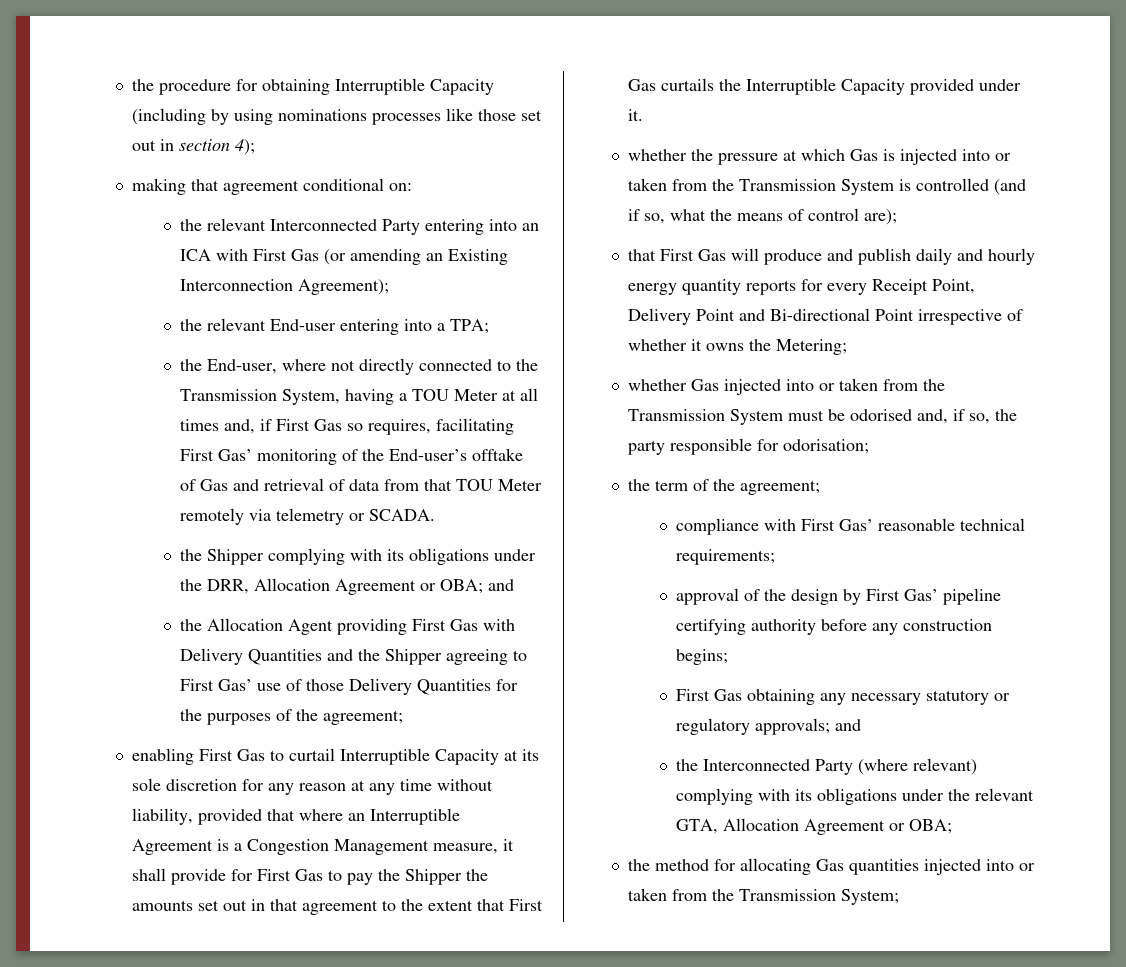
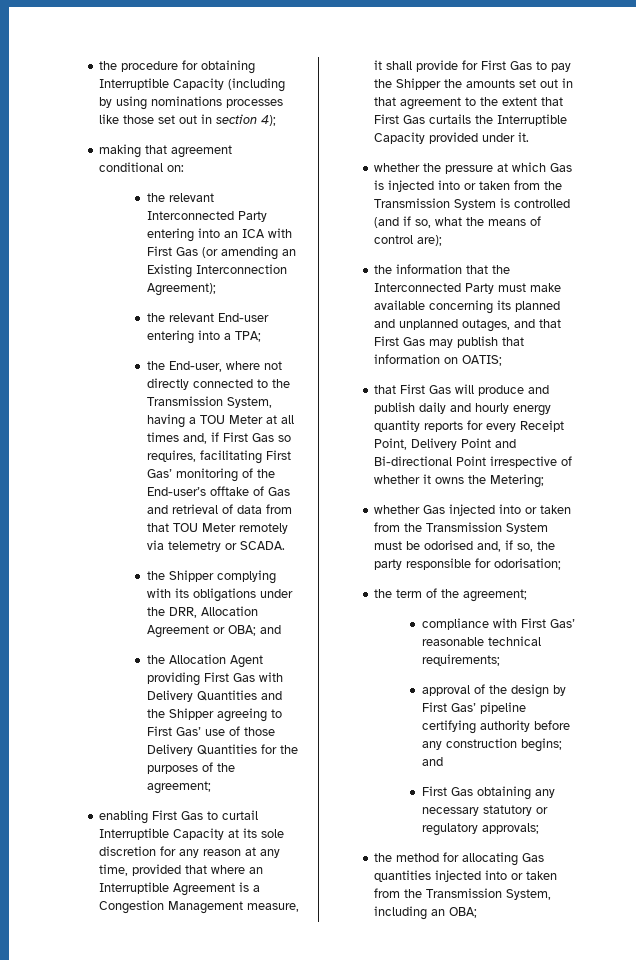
[399,779,493,791] [131,808,193,825] time without liability, -> [99,864,129,876] time,
(897, 217) none -> [374,264,511,274] [374,283,562,294] [374,300,561,314] [374,319,562,332] [374,336,525,348] [374,354,503,366] // the information that the Interconnected Party must make available concerning its planned and unplanned outages, and that First Gas may publish that information on OATIS;
(729, 657) none -> [422,757,443,766] and
[835,719,862,731] [676,758,978,775] [676,788,1035,805] [676,818,953,835] and // the Interconnected Party (where relevant) complying with its obligations under the relevant GTA, Allocation Agreement or OBA; -> (539, 828) none
[840,889,899,905] System; -> [506,889,552,900] [374,906,478,920] System, including an OBA;

